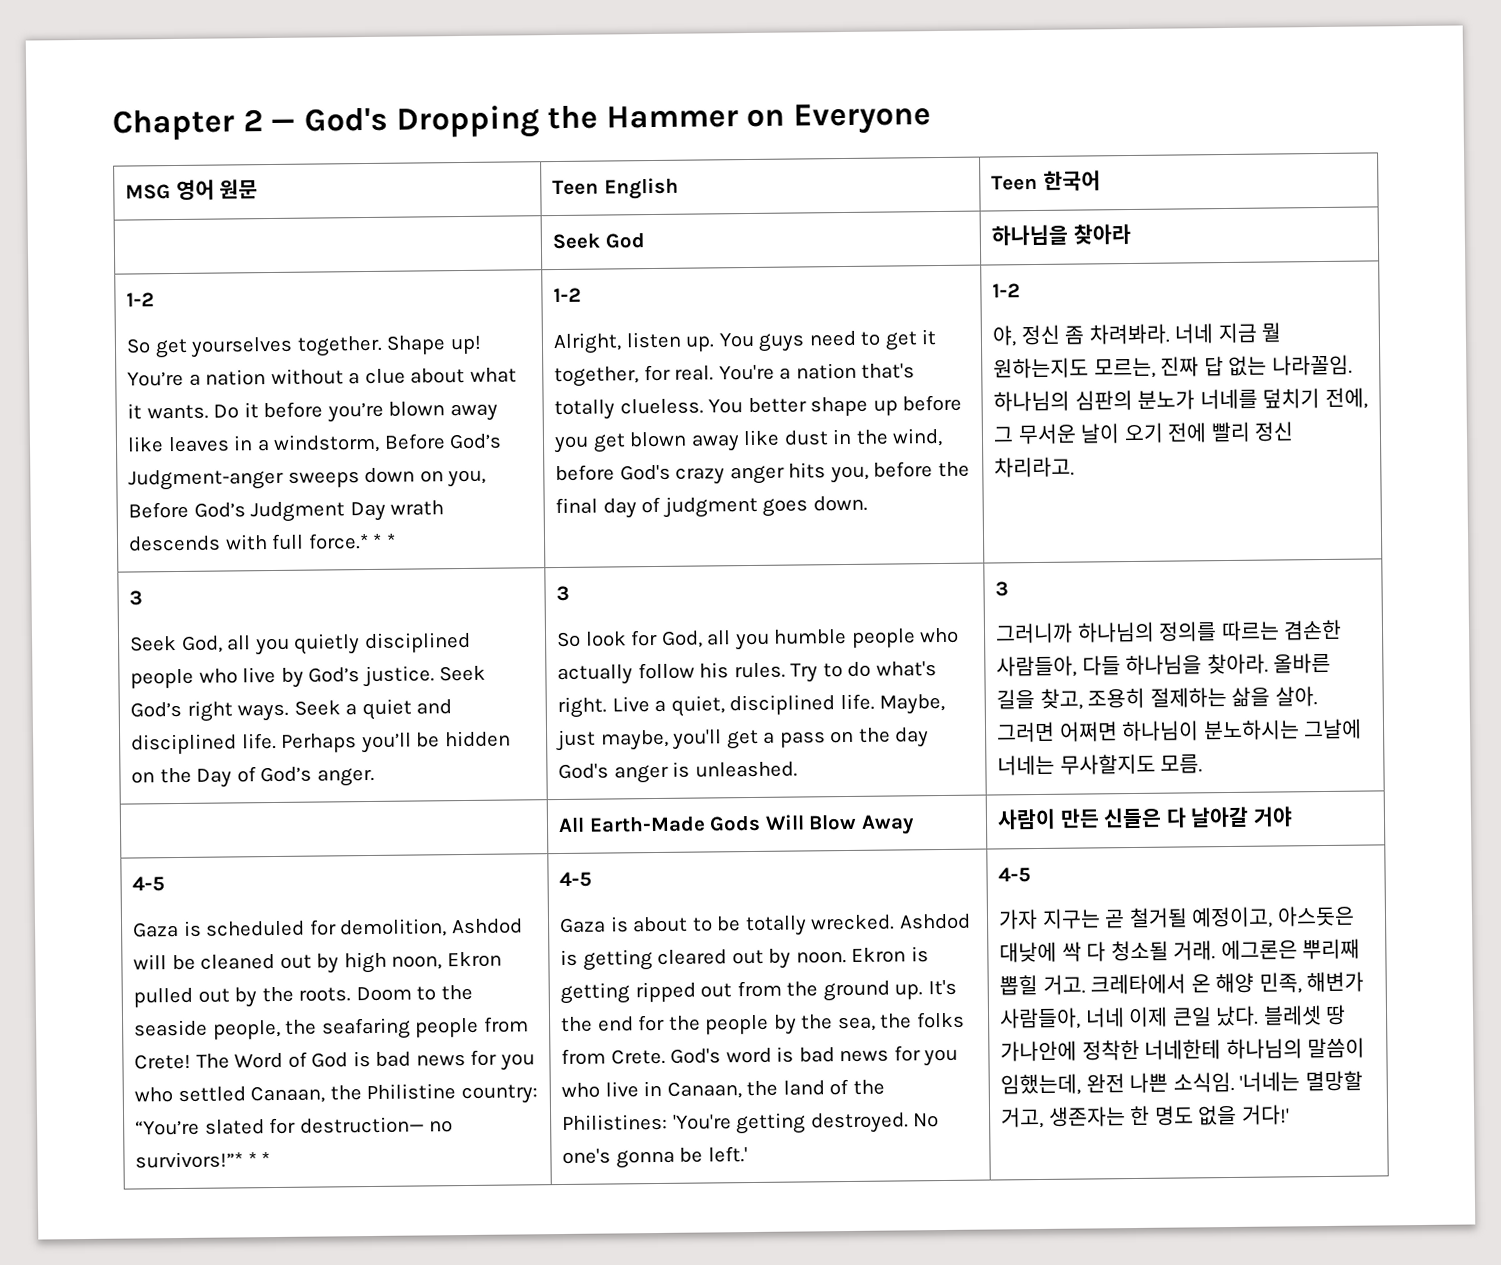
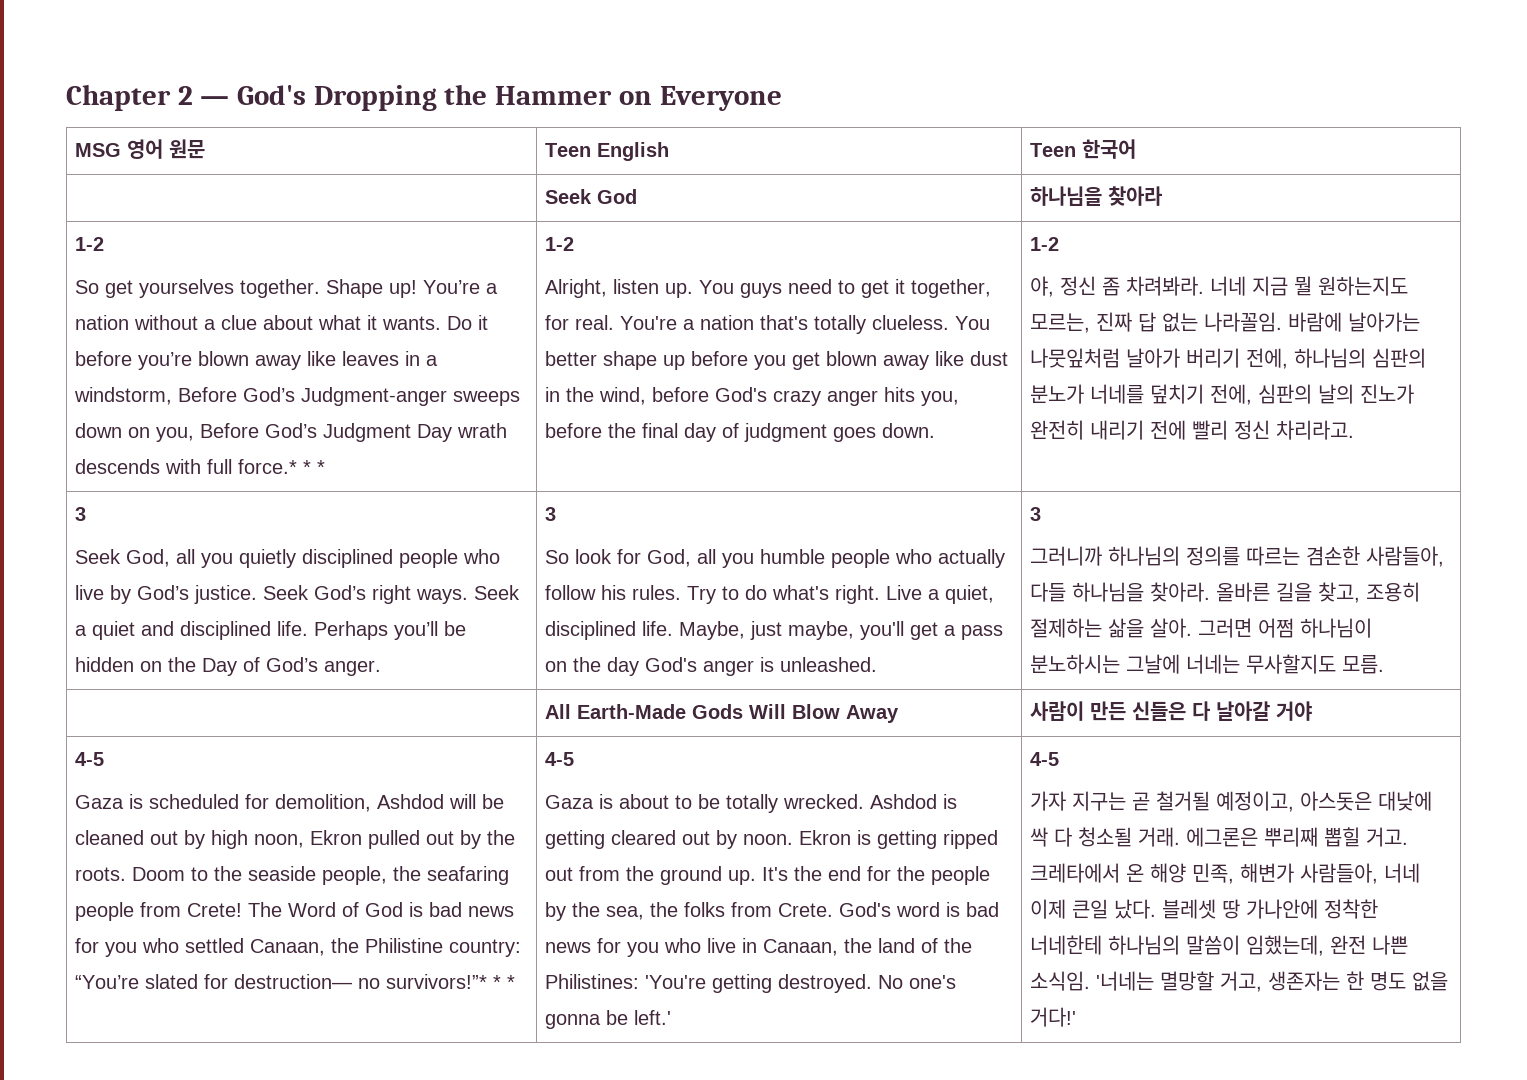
(1353, 365) none -> [1287,312,1420,332] [1029,348,1288,369] 바람에 날아가는 나뭇잎처럼 날아가 버리기 전에,
[993,422,1164,445] 그 무서운 날이 오기 -> [1257,384,1414,404] [1029,420,1144,440] 심판의 날의 진노가 완전히 내리기
[1058,721,1118,742] 어쩌면 -> [1257,618,1294,638] 어쩜

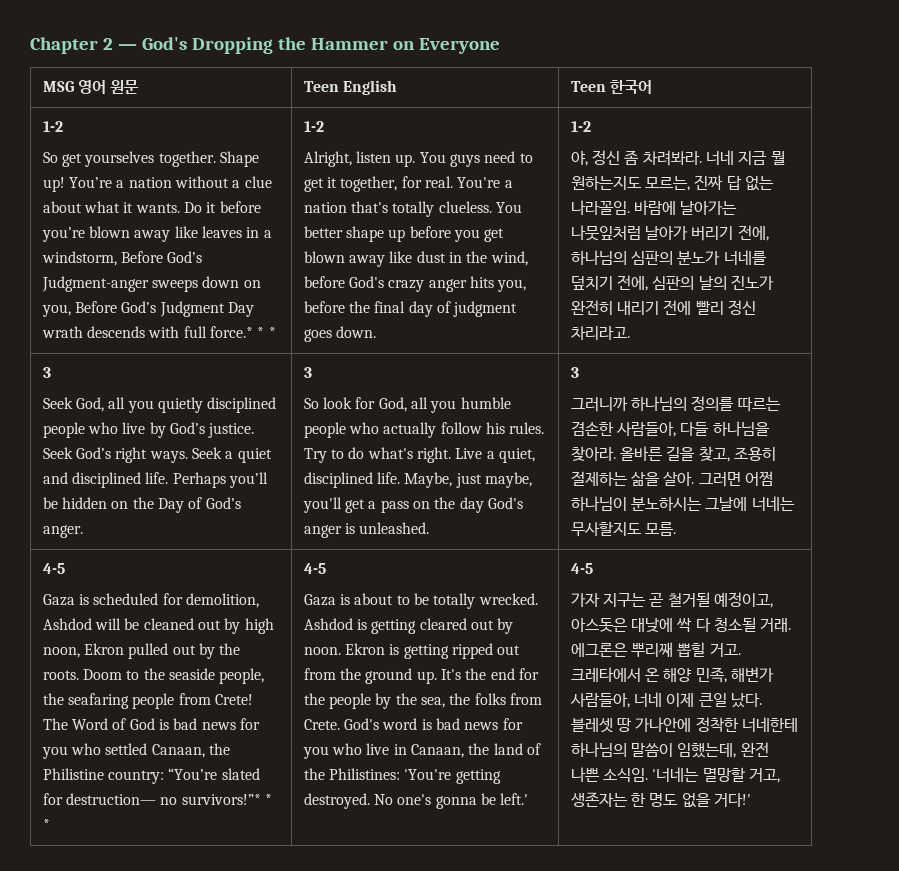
[544,189,637,204] [1029,186,1162,206] // | Seek God | 하나님을 찾아라 -> (652, 87) none
[544,704,899,723] [1029,701,1312,721] // | All Earth-Made Gods Will Blow Away | 사람이 만든 신들은 다 날아갈 거야 -> (676, 529) none

